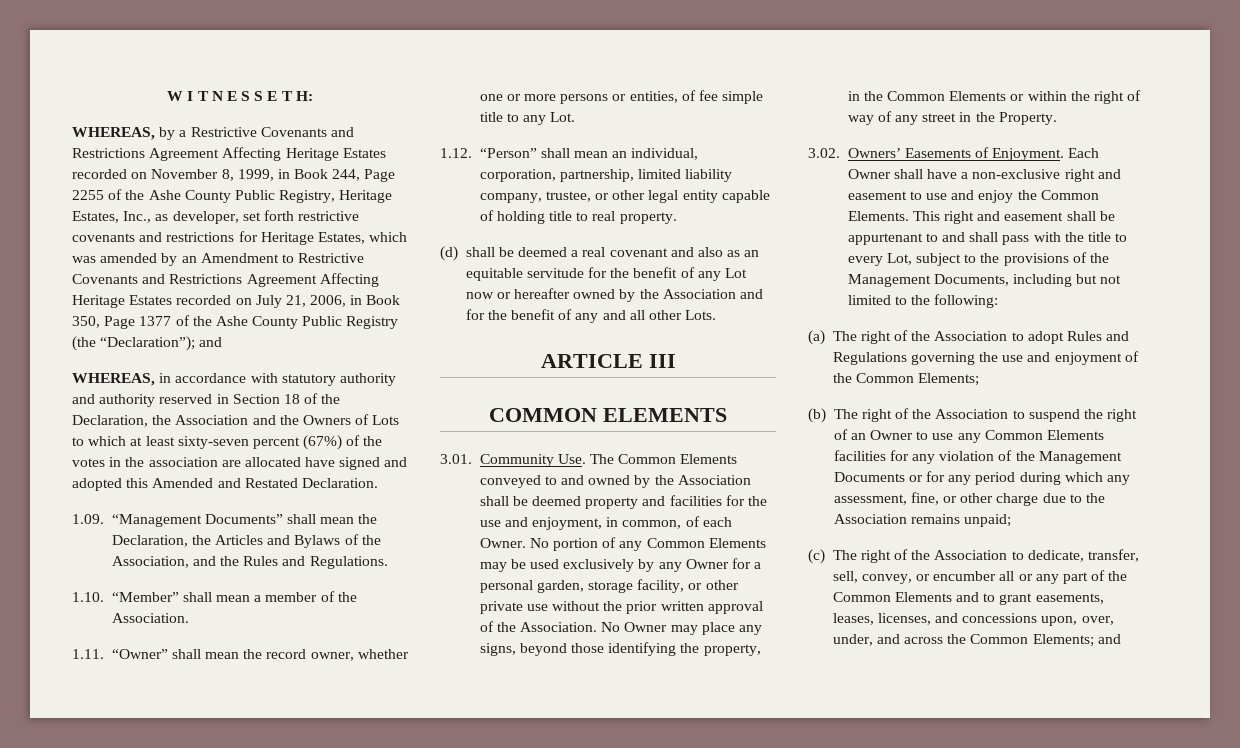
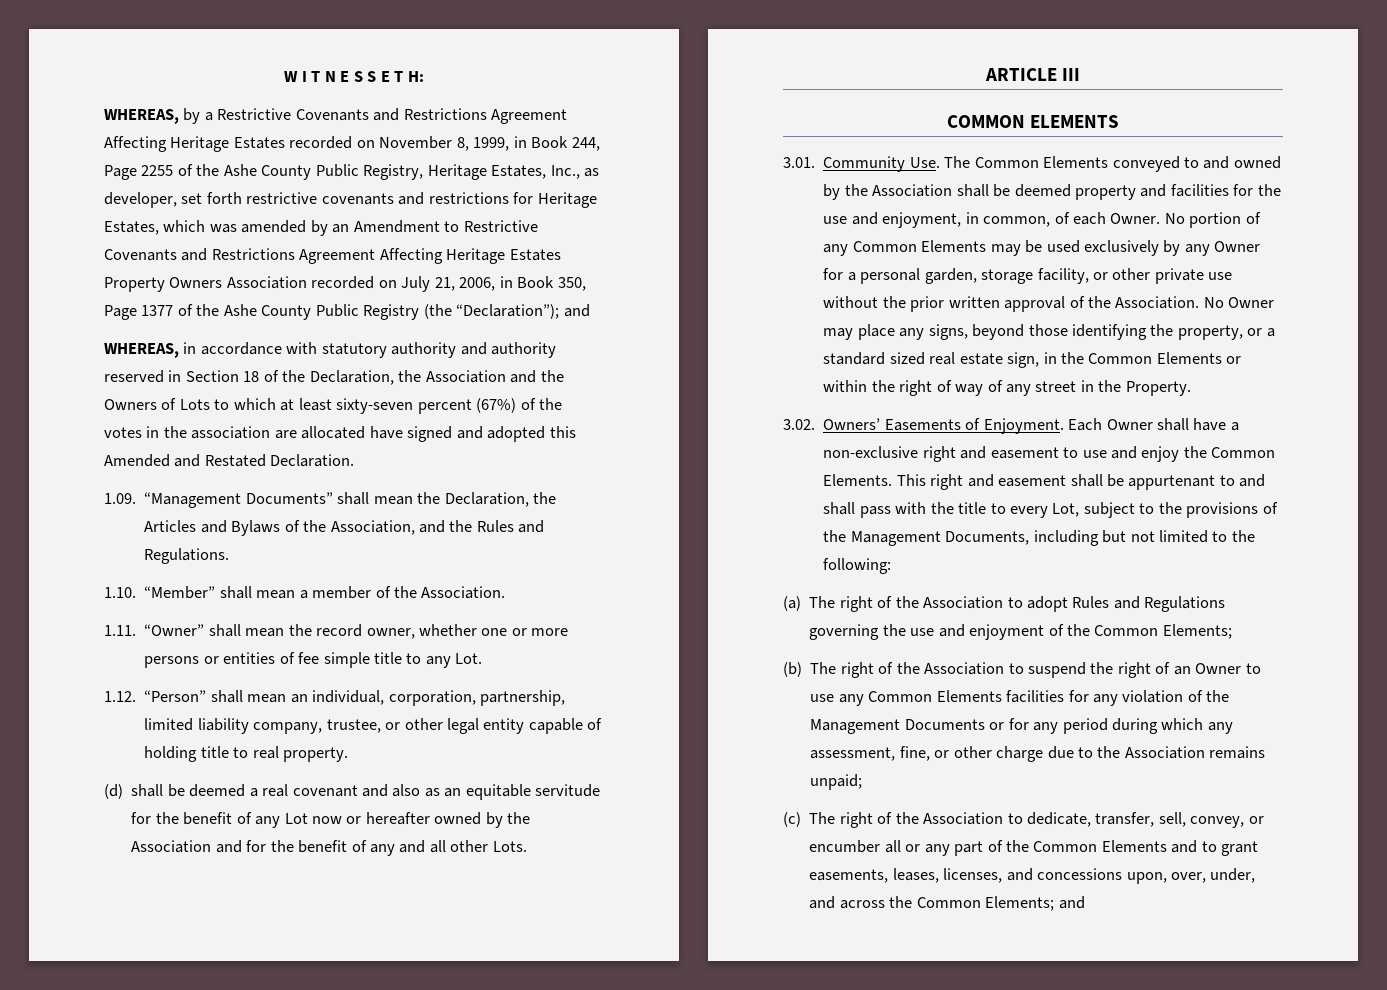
(173, 300) none -> [104,276,307,292] Property Owners Association
[629,91,678,103] entities, -> [223,652,276,664] entities
(761, 650) none -> [1247,328,1275,337] [823,352,1040,368] or a standard sized real estate sign,

